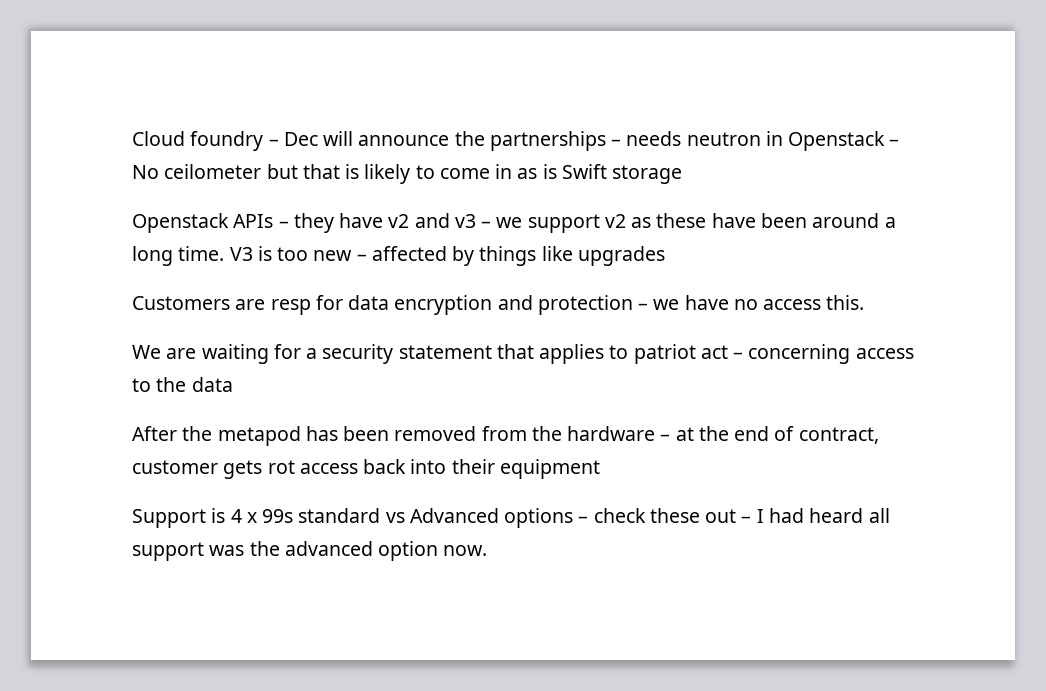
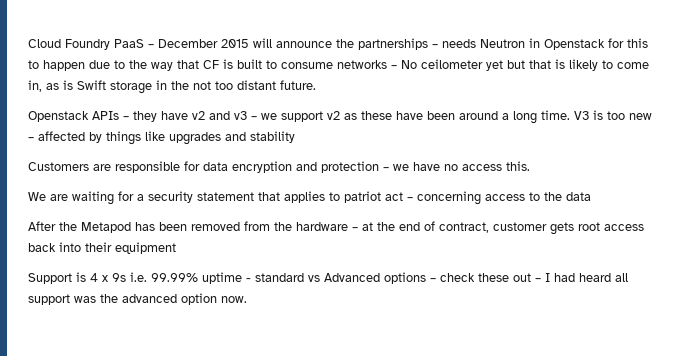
[190,131,318,151] foundry – Dec -> [65,39,249,50] Foundry PaaS – December 2015
[686,132,761,146] neutron -> [480,39,525,48] Neutron
(886, 141) none -> [608,38,648,48] [28,59,387,71] for this to happen due to the way that CF is built to consume networks
(262, 171) none -> [486,60,503,71] yet
[495,164,513,179] in -> [28,80,42,92] in,
(683, 174) none -> [156,80,316,90] in the not too distant future.
(665, 256) none -> [225,131,295,143] and stability
[270,299,311,315] resp -> [115,161,180,173] responsible
[217,426,301,446] metapod -> [81,222,131,233] Metapod
[267,460,295,474] rot -> [578,222,600,231] root
[262,509,294,523] 99s -> [112,272,251,284] 9s i.e. 99.99% uptime -

